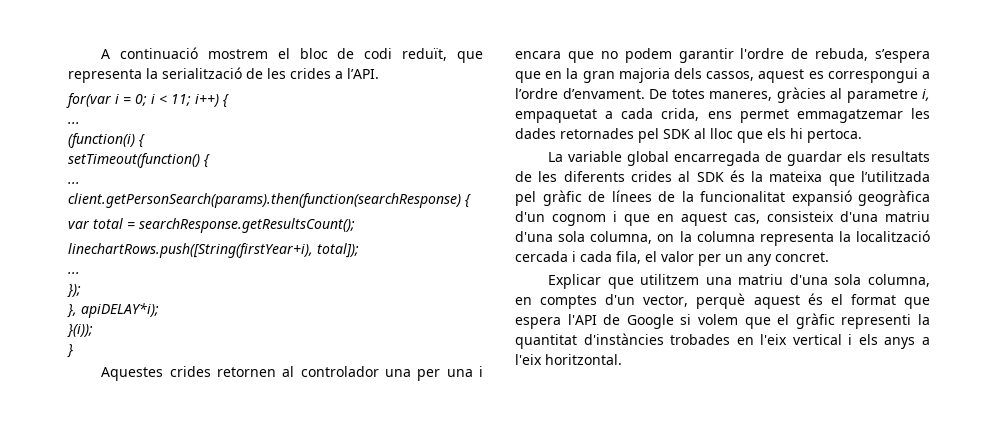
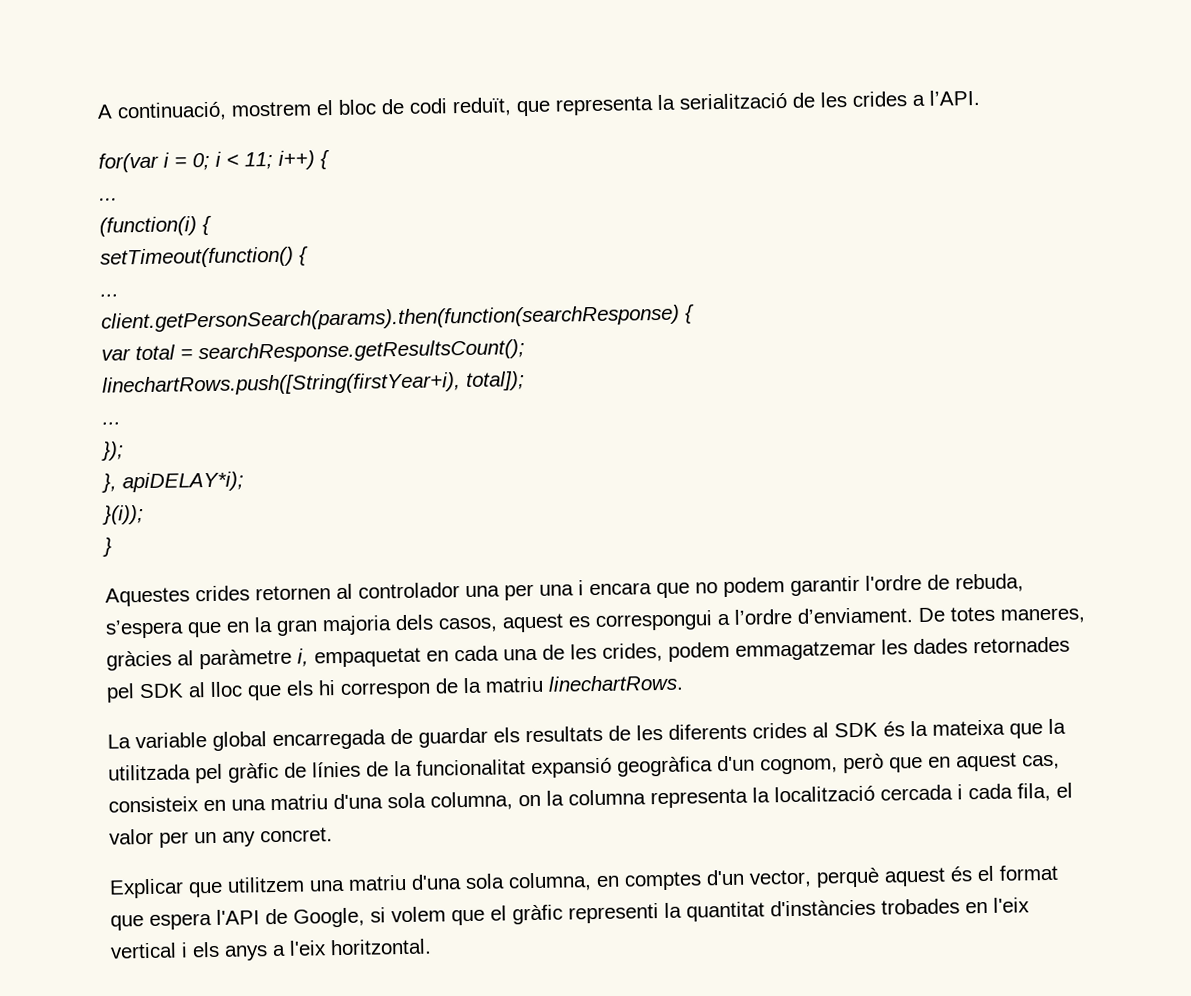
[120,47,199,59] continuació -> [117,101,227,122] continuació,
[706,71,755,81] cassos, -> [438,617,498,633] casos,
[562,88,645,99] d’envament. -> [797,607,913,624] d’enviament.
[846,89,918,103] parametre -> [199,648,292,670] paràmetre
[605,108,789,123] a cada crida, ens permet -> [426,641,730,662] en cada una de les crides, podem
[807,129,862,143] pertoca. -> [340,674,683,699] correspon de la matriu linechartRows.
[861,171,930,182] l’utilitzada -> [1048,718,1066,734] [108,764,191,781] la utilitzada
[611,190,652,202] línees -> [312,761,361,778] línies
[552,211,617,226] cognom i -> [760,753,884,775] cognom, però
[840,211,878,222] d'una -> [203,799,266,812] en una
[626,314,674,329] Google -> [293,907,365,928] Google,

